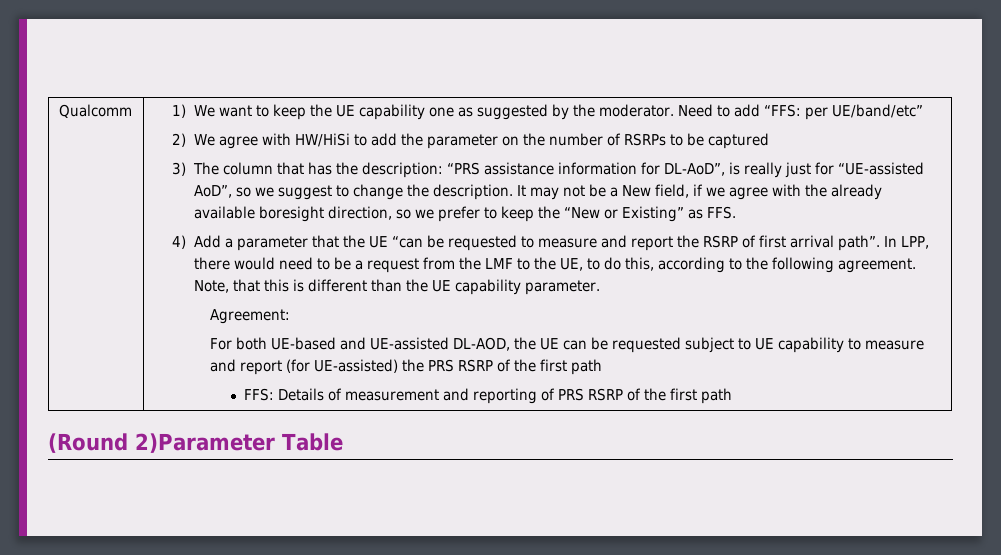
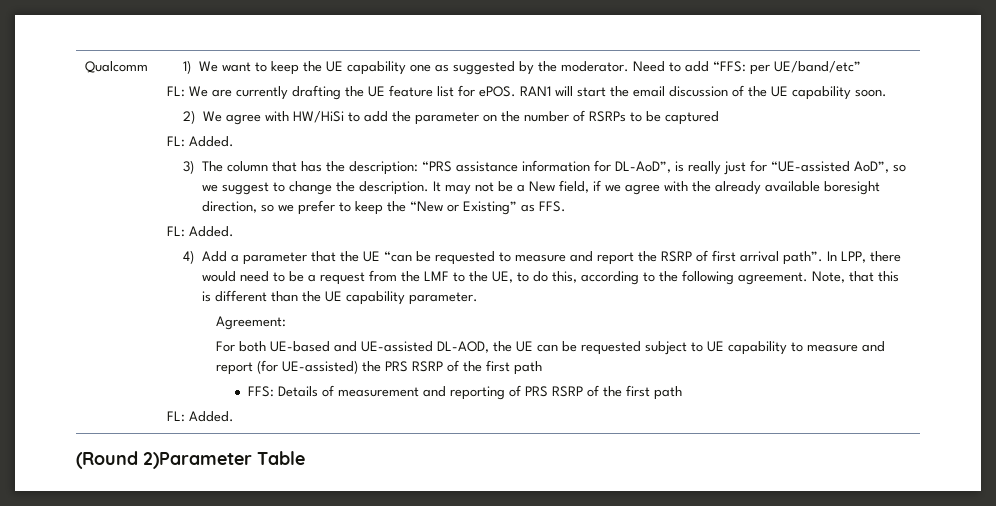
(923, 111) none -> [167,85,888,100] // FL: We are currently drafting the UE feature list for ePOS. RAN1 will start the email discussion of the UE capability soon.
(769, 141) none -> [167,136,235,147] // FL: Added.
(736, 212) none -> [167,226,235,237] // FL: Added.
(733, 396) none -> [167,411,235,422] // FL: Added.

